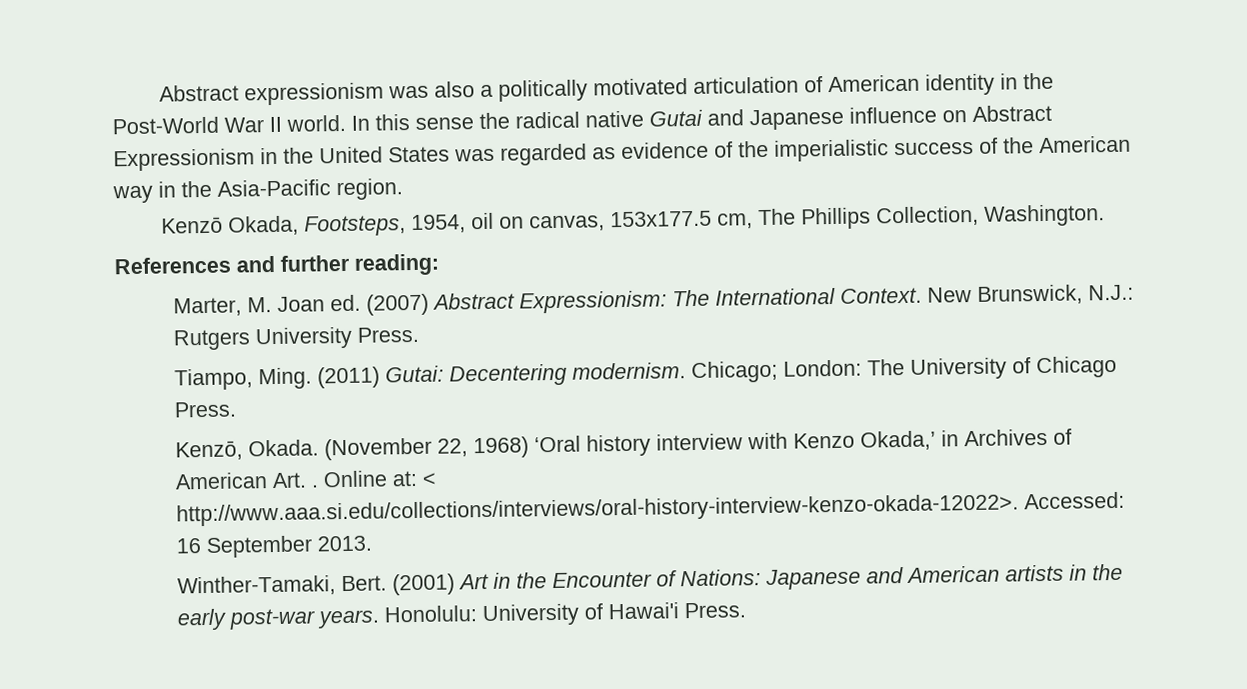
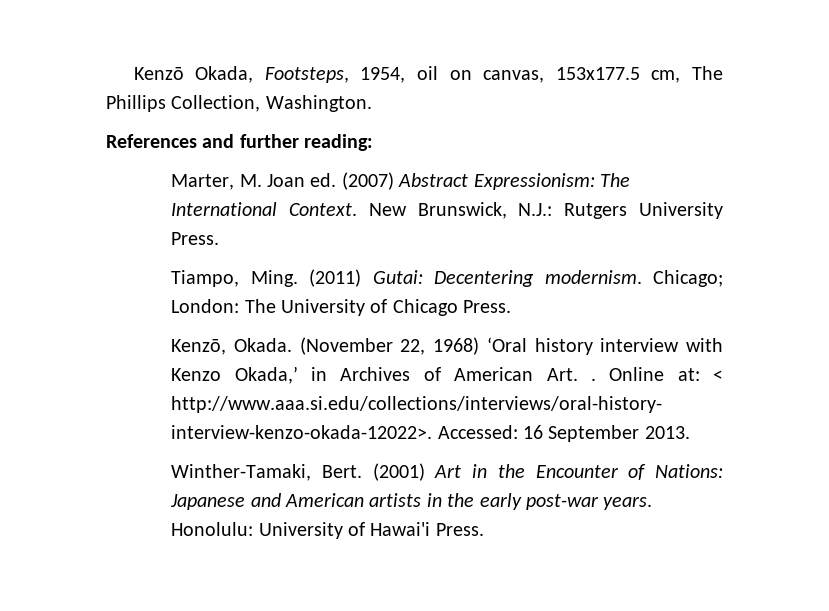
[158,72,1054,106] [112,104,1052,135] [113,135,1131,172] [112,178,403,204] Abstract expressionism was also a politically motivated articulation of American identity in the Post-World War II world. In this sense the radical native Gutai and Japanese influence on Abstract Expressionism in the United States was regarded as evidence of the imperialistic success of the American way in the Asia-Pacific region. // -> (133, 73) none

